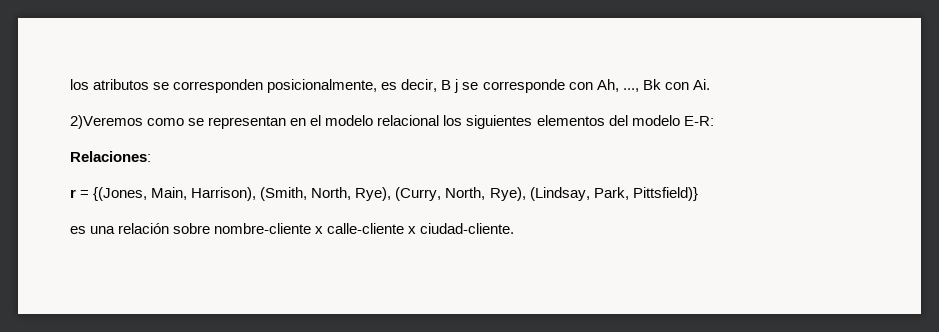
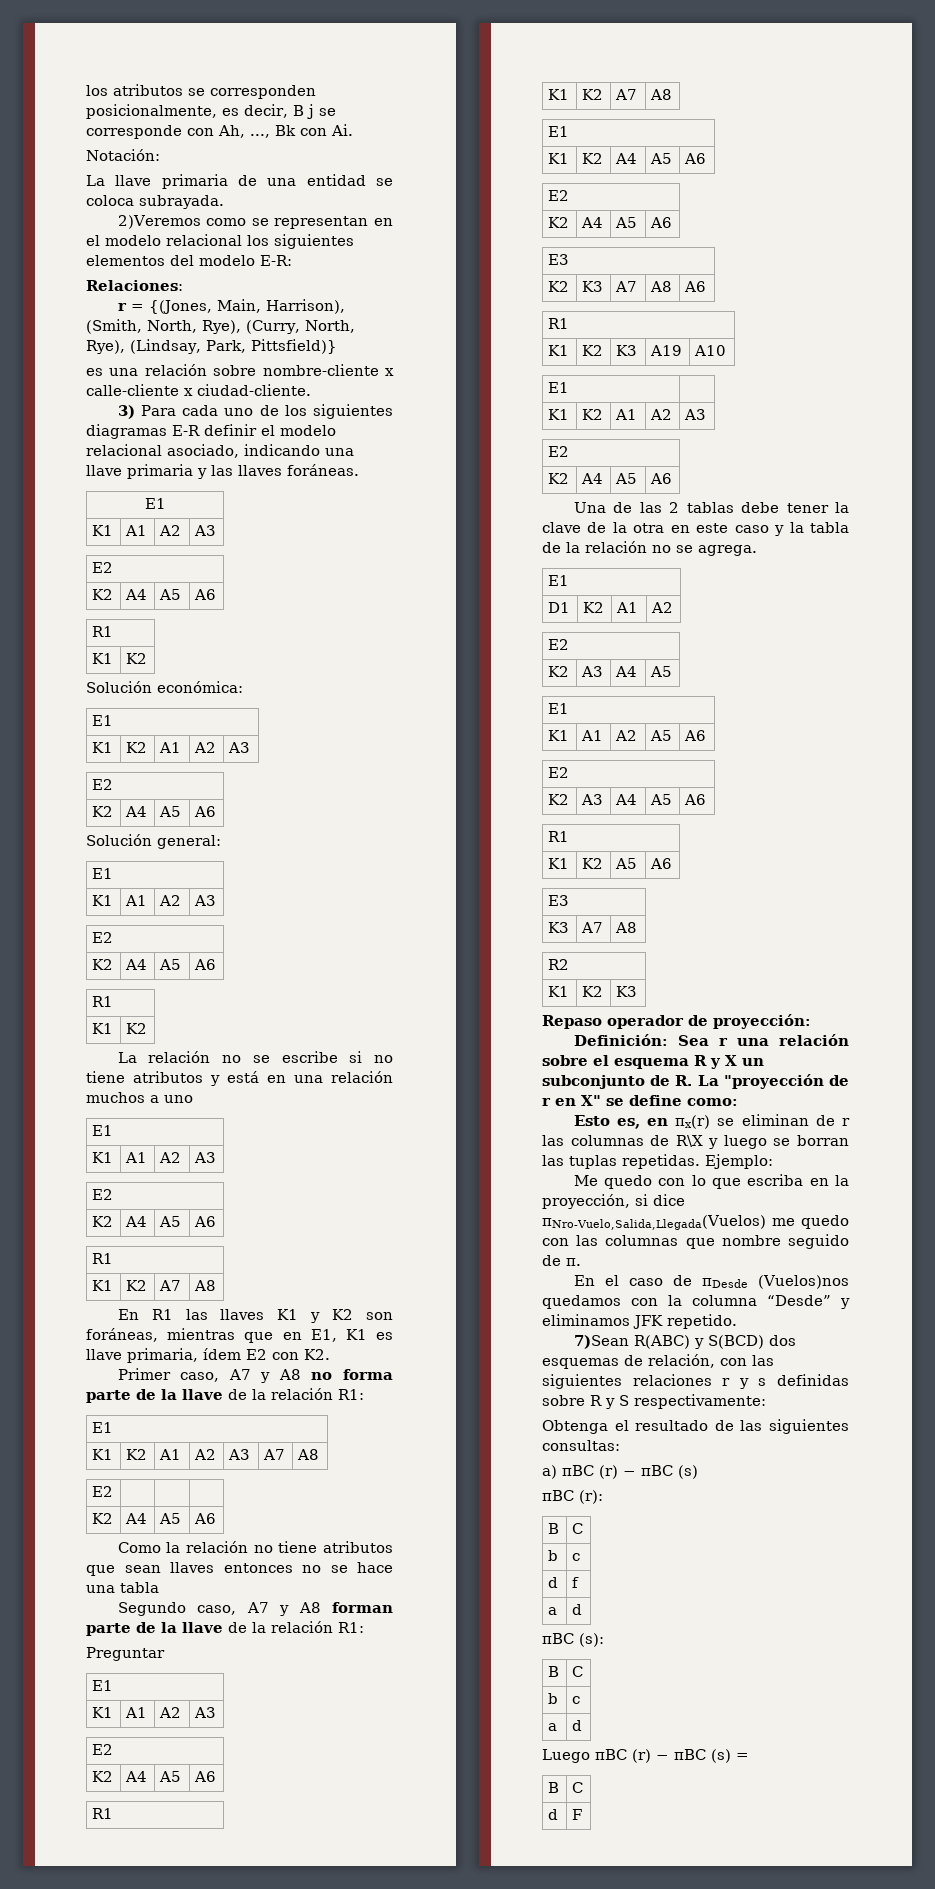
(710, 84) none -> [86,149,160,161] [86,174,393,189] [86,195,224,209] // Notación: // La llave primaria de una entidad se coloca subrayada.
(515, 228) none -> [117,404,394,419] [86,424,336,439] [86,444,354,458] [86,464,359,479] [144,498,166,509] [92,525,114,536] [125,525,148,536] [159,525,182,536] [194,525,217,536] [92,562,114,573] [92,589,114,600] [125,589,148,600] [159,589,182,600] [194,589,217,600] [92,626,114,637] [92,653,114,664] [126,653,148,664] [86,681,243,693] [92,715,114,726] [92,742,114,753] [126,742,148,753] [159,742,182,753] [194,742,217,753] [228,742,251,753] [92,779,114,790] [92,806,114,817] [125,806,148,817] [159,806,182,817] [194,806,217,817] [86,834,221,849] [92,868,114,879] [92,895,114,906] [125,895,148,906] [159,895,182,906] [194,895,217,906] [92,932,114,943] [92,959,114,970] [125,959,148,970] [159,959,182,970] [194,959,217,970] [92,996,114,1007] [92,1023,114,1034] [126,1023,148,1034] [117,1051,393,1063] [86,1071,393,1086] [86,1092,193,1103] [92,1125,114,1136] [92,1152,114,1163] [125,1152,148,1163] [159,1152,182,1163] [194,1152,217,1163] [92,1189,114,1200] [92,1216,114,1227] [125,1216,148,1227] [159,1216,182,1227] [194,1216,217,1227] [92,1253,114,1264] [92,1280,114,1291] [126,1280,148,1291] [159,1280,182,1291] [194,1280,217,1291] [117,1309,394,1323] [86,1328,393,1343] [86,1348,330,1363] [117,1368,393,1383] [86,1388,364,1403] [92,1422,114,1433] [92,1449,114,1460] [126,1449,148,1460] [159,1449,182,1460] [194,1449,217,1460] [228,1449,251,1460] [263,1449,286,1460] [297,1449,320,1460] [92,1486,114,1497] [92,1513,114,1524] [125,1513,148,1524] [159,1513,182,1524] [194,1513,217,1524] [117,1541,394,1553] [86,1562,393,1576] [86,1582,159,1593] [117,1602,393,1616] [86,1621,364,1636] [86,1647,165,1661] [92,1680,114,1691] [92,1707,114,1718] [125,1707,148,1718] [159,1707,182,1718] [194,1707,217,1718] [92,1744,114,1755] [92,1771,114,1782] [125,1771,148,1782] [159,1771,182,1782] [194,1771,217,1782] [92,1808,114,1819] [548,89,570,100] [582,89,604,100] [615,89,638,100] [650,89,673,100] [548,126,570,137] [548,153,570,164] [582,153,604,164] [615,153,638,164] [650,153,673,164] [684,153,707,164] [548,190,570,201] [548,217,570,228] [581,217,604,228] [615,217,638,228] [650,217,673,228] [548,254,570,265] [548,281,570,292] [582,281,604,292] [615,281,638,292] [650,281,673,292] [684,281,707,292] [548,318,570,329] [548,345,570,356] [582,345,604,356] [616,345,638,356] [650,345,683,356] [694,345,727,356] [548,382,570,393] [548,409,570,420] [582,409,604,420] [615,409,638,420] [650,409,673,420] [684,409,707,420] [548,446,570,457] [548,473,570,484] [581,473,604,484] [615,473,638,484] [650,473,673,484] [573,502,849,513] [542,522,849,536] [542,541,757,556] [548,575,570,586] [548,602,571,613] [583,602,605,613] [616,602,639,613] [651,602,674,613] [548,639,570,650] [548,666,570,677] [581,666,604,677] [615,666,638,677] [650,666,673,677] [548,703,570,714] [548,730,570,741] [581,730,604,741] [615,730,638,741] [650,730,673,741] [684,730,707,741] [548,767,570,778] [548,794,570,805] [581,794,604,805] [615,794,638,805] [650,794,673,805] [684,794,707,805] [548,831,570,842] [548,858,570,869] [582,858,604,869] [615,858,638,869] [650,858,673,869] [548,895,570,906] [548,922,570,933] [581,922,604,933] [615,922,638,933] [548,959,570,970] [548,986,570,997] [582,986,604,997] [616,986,638,997] [542,1014,811,1029] [573,1034,849,1046] [542,1055,764,1069] [542,1074,849,1089] [542,1095,738,1106] [573,1114,850,1129] [542,1135,849,1149] [542,1154,773,1169] [573,1174,849,1189] [542,1194,685,1209] [542,1215,849,1230] [542,1234,849,1249] [542,1255,581,1266] [573,1275,850,1289] [542,1295,850,1309] [542,1314,737,1329] [573,1335,796,1349] [542,1354,774,1369] [542,1374,849,1389] [542,1394,766,1409] [542,1419,849,1434] [542,1440,620,1451] [542,1465,698,1479] [542,1490,603,1504] [548,1523,560,1534] [572,1523,584,1534] [548,1550,559,1561] [572,1553,581,1561] [548,1577,559,1588] [572,1577,580,1588] [548,1607,558,1615] [572,1604,583,1615] [542,1633,604,1647] [548,1666,560,1677] [572,1666,584,1677] [548,1693,559,1704] [572,1696,581,1704] [548,1723,558,1731] [572,1720,583,1731] [542,1749,749,1763] [548,1782,560,1793] [572,1782,584,1793] [548,1809,559,1820] [572,1809,583,1820] // 3) Para cada uno de los siguientes diagramas E-R definir el modelo relacional asociado, indicando una llave primaria y las llaves foráneas. // E1 // K1 | A1 | A2 | A3 // E2 // K2 | A4 | A5 | A6 // R1 // K1 | K2 // Solución económica: // E1 // K1 | K2 | A1 | A2 | A3 // E2 // K2 | A4 | A5 | A6 // Solución general: // E1 // K1 | A1 | A2 | A3 // E2 // K2 | A4 | A5 | A6 // R1 // K1 | K2 // La relación no se escribe si no tiene atributos y está en una relación muchos a uno // E1 // K1 | A1 | A2 | A3 // E2 // K2 | A4 | A5 | A6 // R1 // K1 | K2 | A7 | A8 // En R1 las llaves K1 y K2 son foráneas, mientras que en E1, K1 es llave primaria, ídem E2 con K2. // Primer caso, A7 y A8 no forma parte de la llave de la relación R1: // E1 // K1 | K2 | A1 | A2 | A3 | A7 | A8 // E2 | | | // K2 | A4 | A5 | A6 // Como la relación no tiene atributos que sean llaves entonces no se hace una tabla // Segundo caso, A7 y A8 forman parte de la llave de la relación R1: // Preguntar // E1 // K1 | A1 | A2 | A3 // E2 // K2 | A4 | A5 | A6 // R1 // K1 | K2 | A7 | A8 // E1 // K1 | K2 | A4 | A5 | A6 // E2 // K2 | A4 | A5 | A6 // E3 // K2 | K3 | A7 | A8 | A6 // R1 // K1 | K2 | K3 | A19 | A10 // E1 | // K1 | K2 | A1 | A2 | A3 // E2 // K2 | A4 | A5 | A6 // Una de las 2 tablas debe tener la clave de la otra en este caso y la tabla de la relación no se agrega. // E1 // D1 | K2 | A1 | A2 // E2 // K2 | A3 | A4 | A5 // E1 // K1 | A1 | A2 | A5 | A6 // E2 // K2 | A3 | A4 | A5 | A6 // R1 // K1 | K2 | A5 | A6 // E3 // K3 | A7 | A8 // R2 // K1 | K2 | K3 // Repaso operador de proyección: // Definición: Sea r una relación sobre el esquema R y X un subconjunto de R. La "proyección de r en X" se define como: // Esto es, en πx(r) se eliminan de r las columnas de R\X y luego se borran las tuplas repetidas. Ejemplo: // Me quedo con lo que escriba en la proyección, si dice πNro-Vuelo,Salida,Llegada(Vuelos) me quedo con las columnas que nombre seguido de π. // En el caso de πDesde (Vuelos)nos quedamos con la columna “Desde” y eliminamos JFK repetido. // 7)Sean R(ABC) y S(BCD) dos esquemas de relación, con las siguientes relaciones r y s definidas sobre R y S respectivamente: // Obtenga el resultado de las siguientes consultas: // a) πBC (r) − πBC (s) // πBC (r): // B | C // b | c // d | f // a | d // πBC (s): // B | C // b | c // a | d // Luego πBC (r) − πBC (s) = // B | C // d | F

